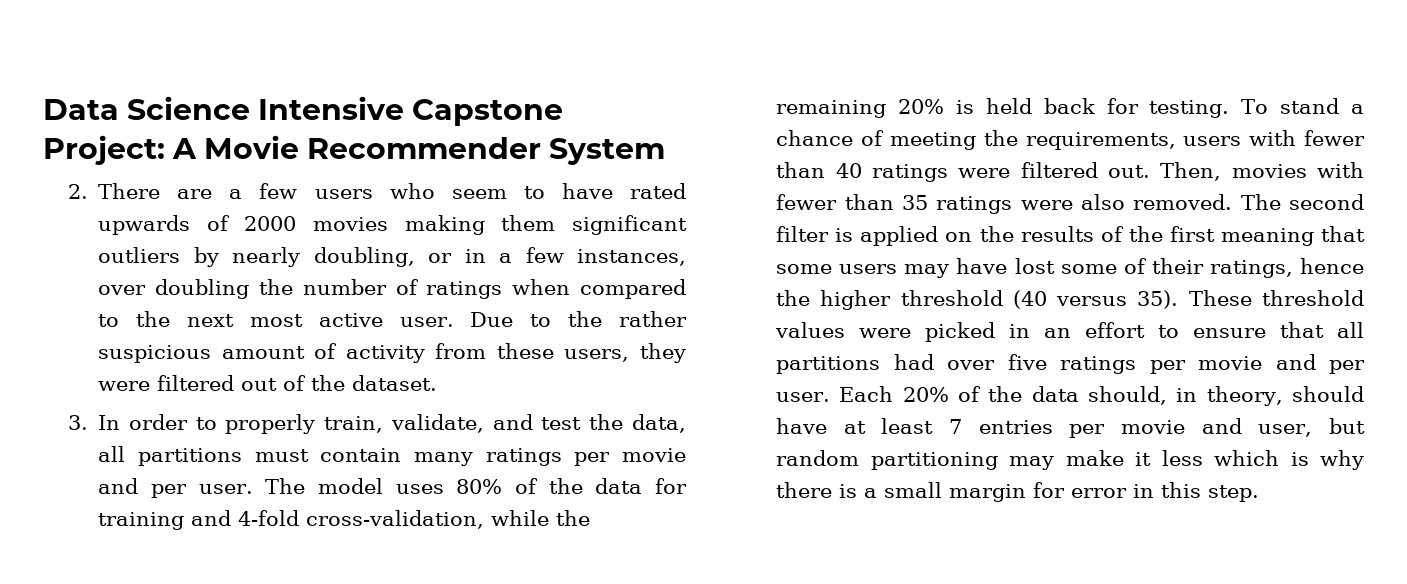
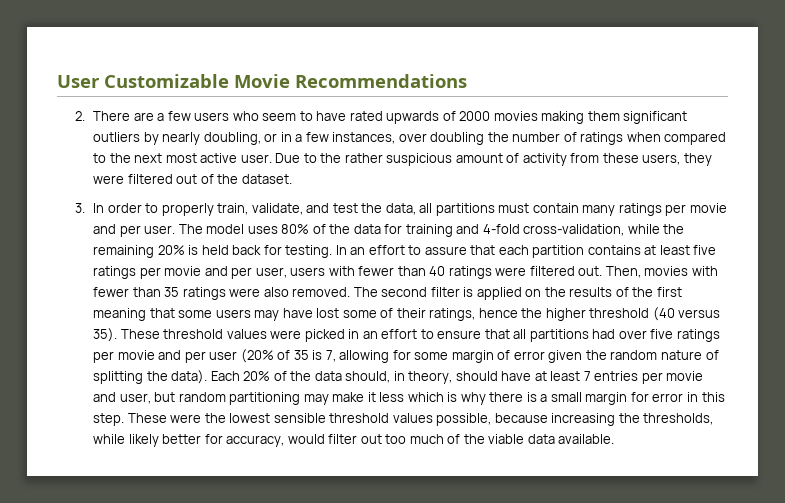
[43,96,564,126] [43,135,666,165] Data Science Intensive Capstone Project: A Movie Recommender System -> [57,74,467,88] User Customizable Movie Recommendations
[1241,98,1364,114] [776,130,1176,150] To stand a chance of meeting the requirements, -> [335,245,717,258] [93,266,287,279] In an effort to assure that each partition contains at least five ratings per movie and per user,
[776,392,831,402] user. -> [209,349,719,363] [93,370,208,384] user (20% of 35 is 7, allowing for some margin of error given the random nature of splitting the data).
(1260, 493) none -> [127,413,714,426] [93,434,615,447] These were the lowest sensible threshold values possible, because increasing the thresholds, while likely better for accuracy, would filter out too much of the viable data available.

